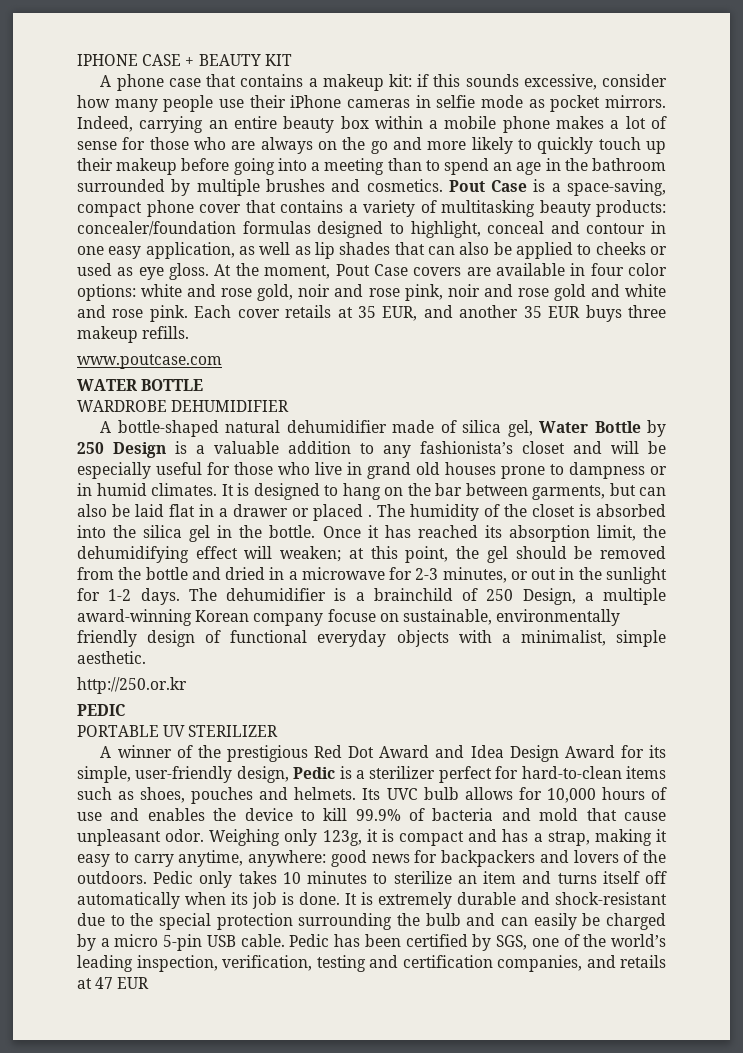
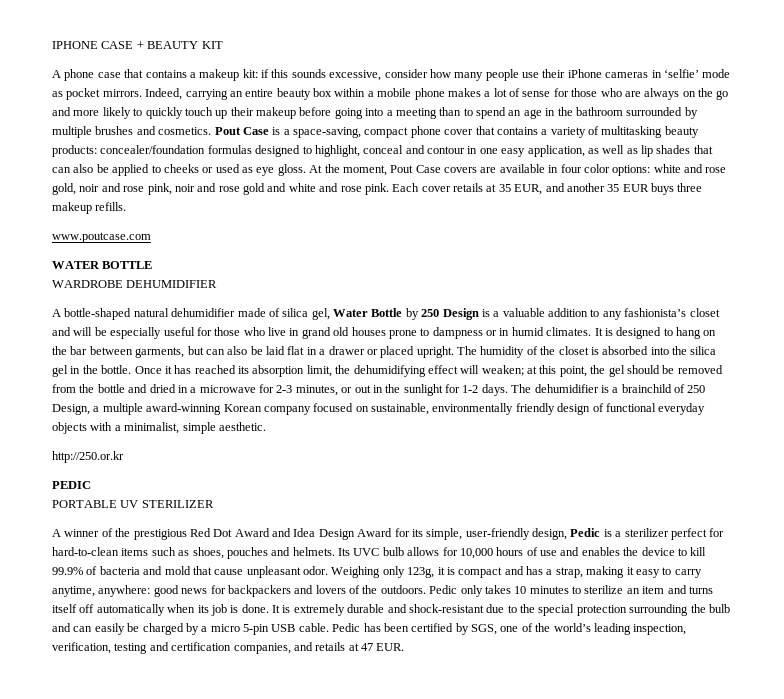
[436,95,476,108] selfie -> [663,69,699,78] ‘selfie’
[368,514,372,517] . -> [416,346,454,358] upright.
[327,609,376,622] focuse -> [313,403,354,412] focused
[117,977,150,989] EUR -> [376,643,405,651] EUR.

